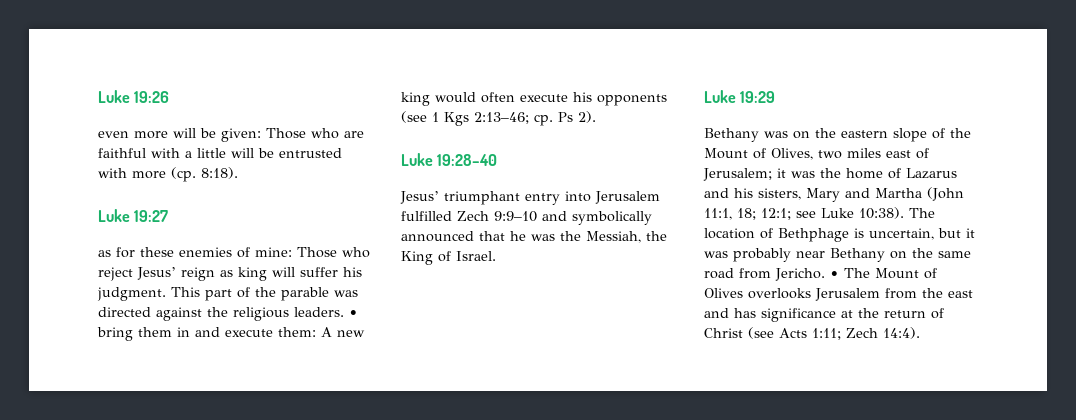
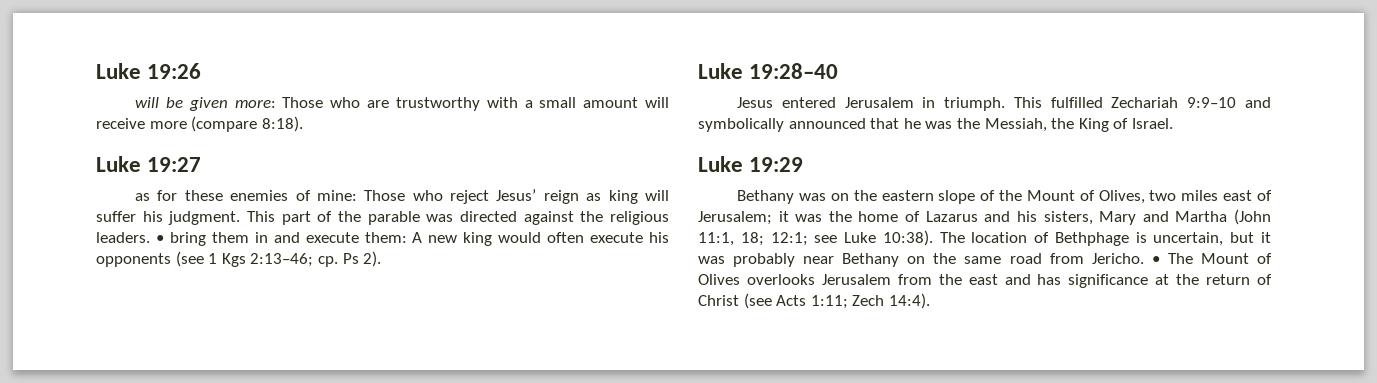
[98,128,261,142] even more will be given: -> [135,97,276,111] will be given more:
[98,148,146,158] faithful -> [395,97,480,111] trustworthy
[197,148,342,158] [98,167,196,182] little will be entrusted with more (cp. -> [539,97,669,108] [96,116,258,132] small amount will receive more (compare
[400,191,660,205] [401,211,489,221] Jesus’ triumphant entry into Jerusalem fulfilled Zech -> [737,97,1179,111] Jesus entered Jerusalem in triumph. This fulfilled Zechariah

